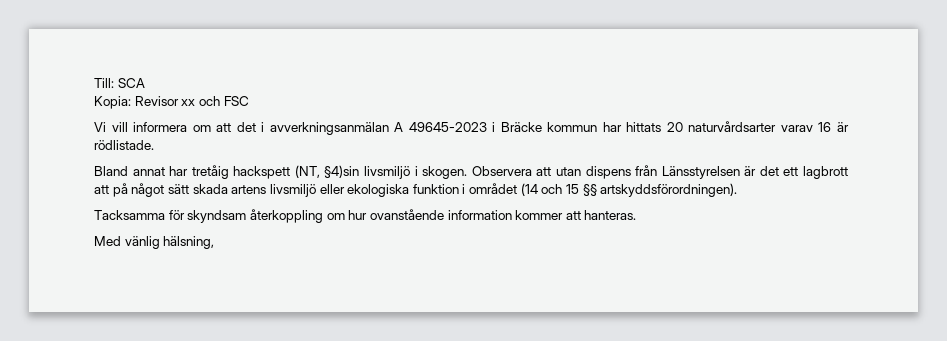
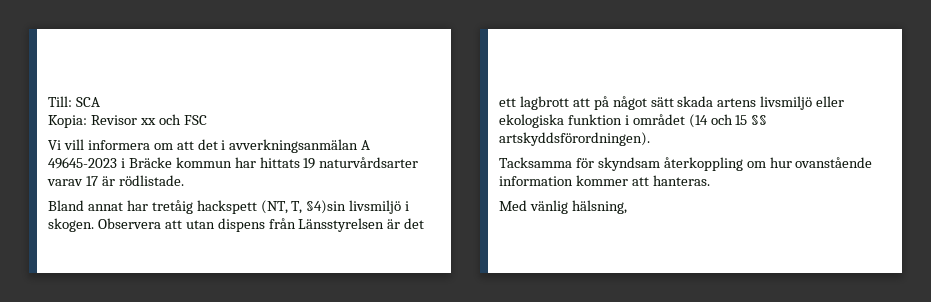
[666,122,683,132] 20 -> [303,158,316,169] 19
[818,122,832,132] 16 -> [85,176,98,186] 17
(320, 171) none -> [291,201,303,214] T,

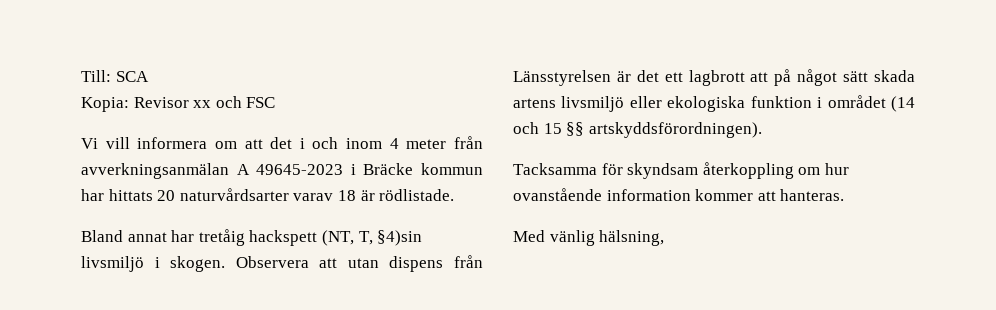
(226, 145) none -> [312,136,483,149] och inom 4 meter från
[303,158,316,169] 19 -> [157,190,176,201] 20
[85,176,98,186] 17 -> [337,190,356,201] 18

